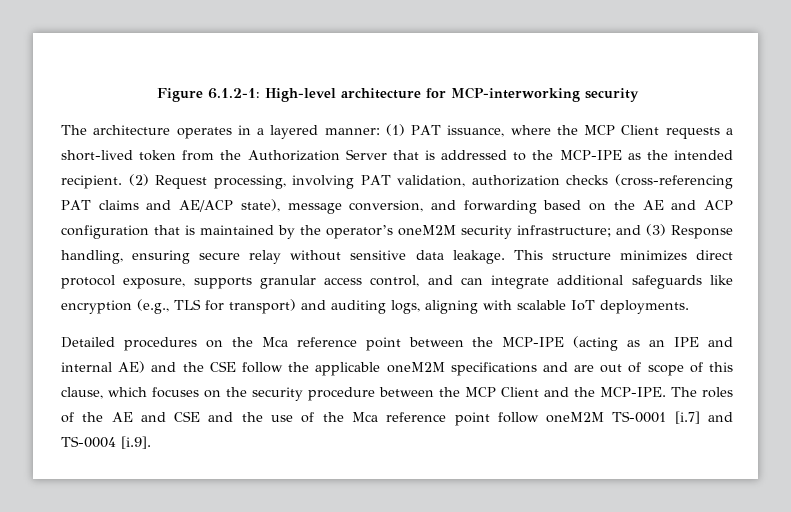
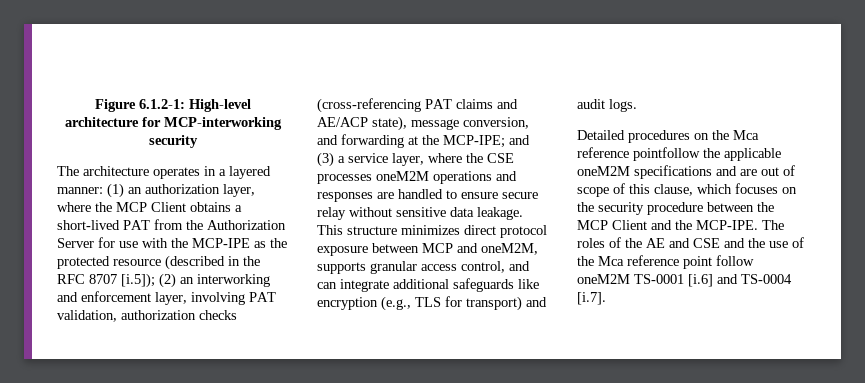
[411,125,505,137] PAT issuance, -> [128,184,255,197] an authorization layer,
[665,127,720,139] requests -> [190,202,231,212] obtains
[139,150,177,161] token -> [123,220,150,230] PAT
[392,150,733,161] [61,174,286,189] that is addressed to the MCP-IPE as the intended recipient. (2) Request processing, -> [98,237,287,248] [57,255,260,270] [57,273,270,288] [57,291,187,305] for use with the MCP-IPE as the protected resource (described in the RFC 8707 [i.5]); (2) an interworking and enforcement layer,
[543,200,734,211] [61,224,733,239] [61,250,191,264] based on the AE and ACP configuration that is maintained by the operator’s oneM2M security infrastructure; and (3) Response handling, ensuring -> [408,135,530,148] [317,152,514,167] [317,171,517,184] [317,189,498,202] at the MCP-IPE; and (3) a service layer, where the CSE processes oneM2M operations and responses are handled to ensure
[123,278,186,289] exposure, -> [317,243,538,256] exposure between MCP and oneM2M,
[331,300,689,314] auditing logs, aligning with scalable IoT deployments. -> [577,99,637,112] audit logs.
[365,336,734,351] [61,361,283,373] point between the MCP-IPE (acting as an IPE and internal AE) and the CSE follow -> [633,147,700,161] pointfollow
[674,411,700,424] [i.7] -> [688,274,713,287] [i.6]
[121,436,151,449] [i.9]. -> [577,292,606,305] [i.7].

